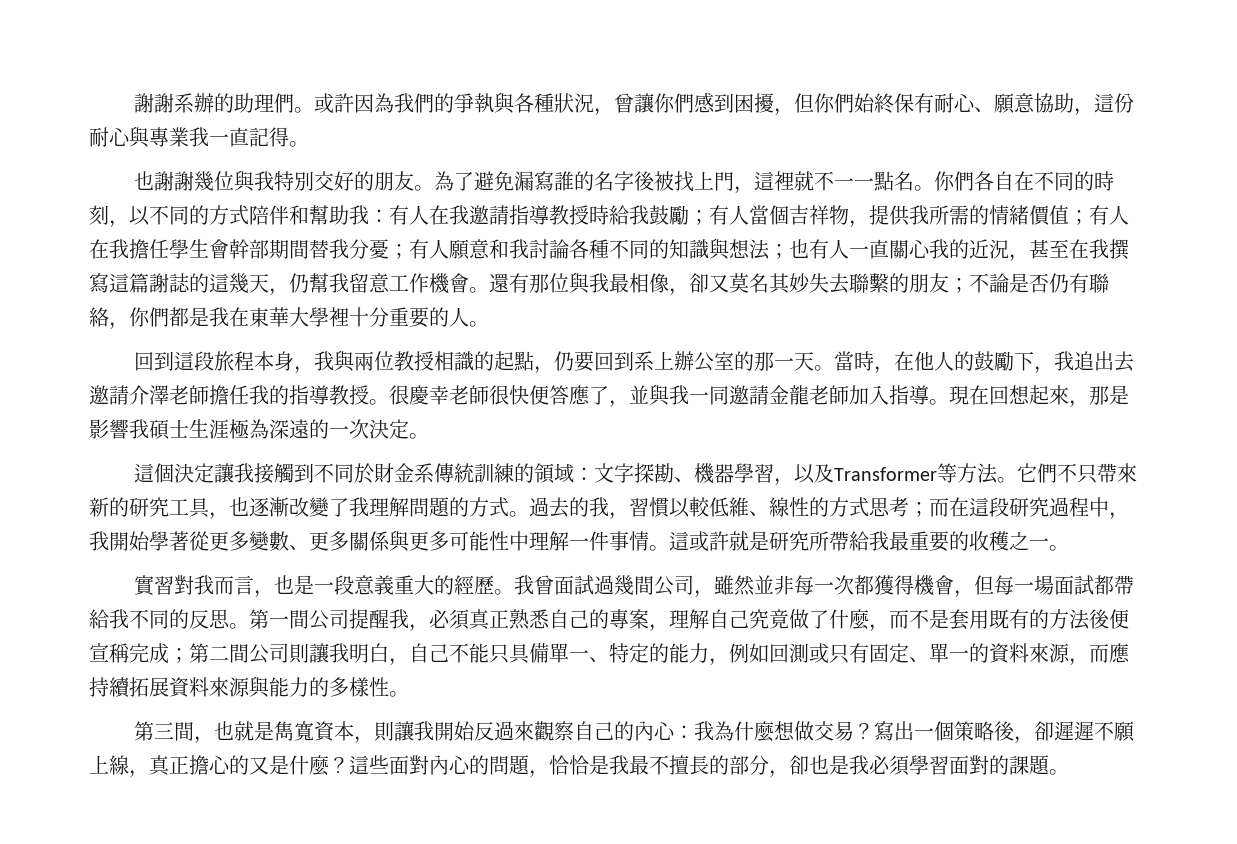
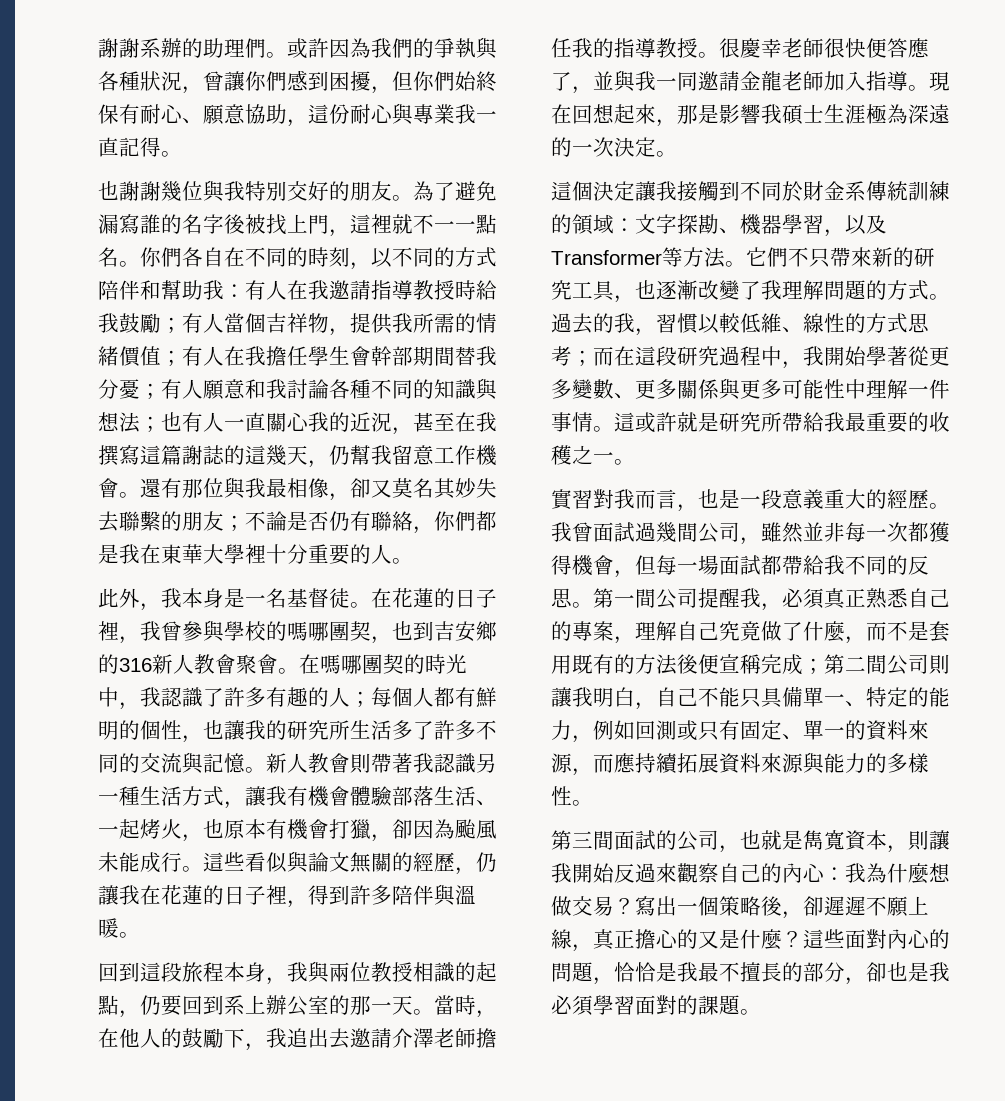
(489, 324) none -> [98,588,497,611] [98,620,497,644] [98,654,467,674] [98,687,497,710] [98,720,497,743] [98,752,497,774] [98,786,497,809] [98,819,497,842] [98,851,497,875] [98,884,476,908] [98,918,140,938] // 此外，我本身是一名基督徒。在花蓮的日子裡，我曾參與學校的嗎哪團契，也到吉安鄉的316新人教會聚會。在嗎哪團契的時光中，我認識了許多有趣的人；每個人都有鮮明的個性，也讓我的研究所生活多了許多不同的交流與記憶。新人教會則帶著我認識另一種生活方式，讓我有機會體驗部落生活、一起烤火，也原本有機會打獵，卻因為颱風未能成行。這些看似與論文無關的經歷，仍讓我在花蓮的日子裡，得到許多陪伴與溫暖。
(194, 731) none -> [614,830,719,851] 面試的公司

